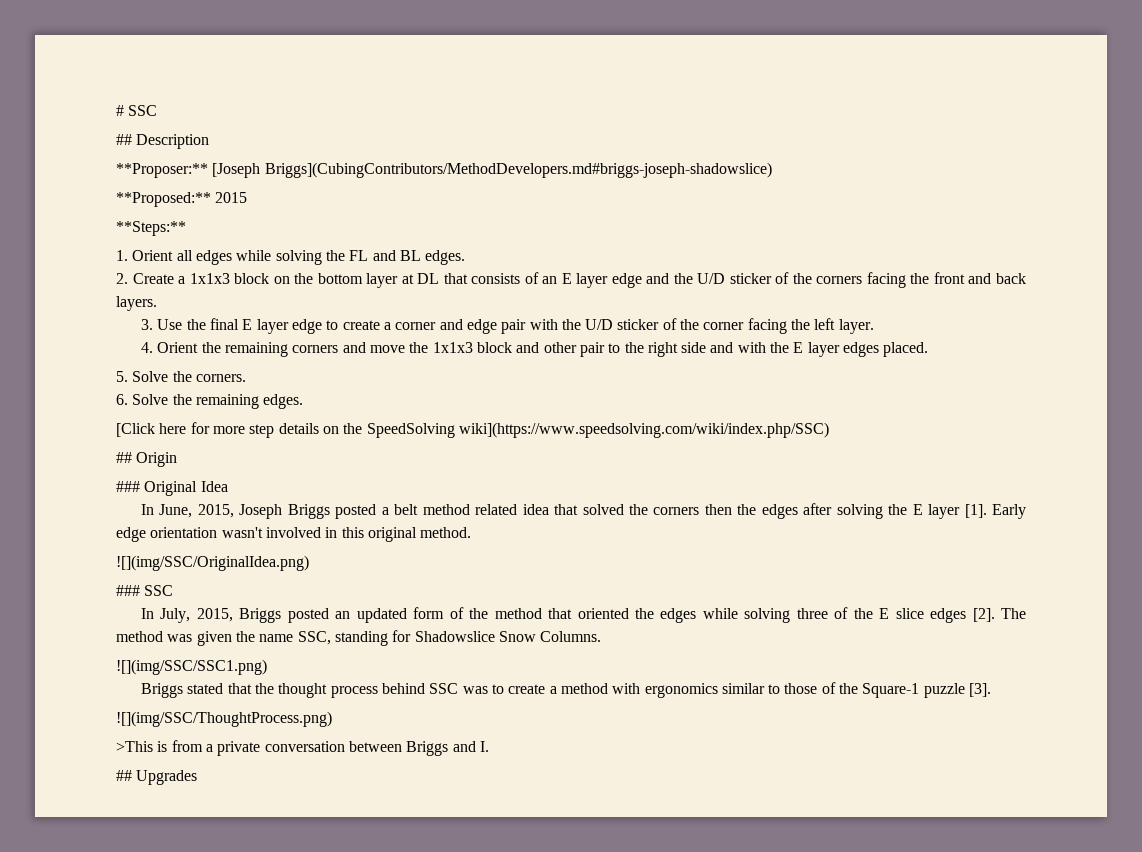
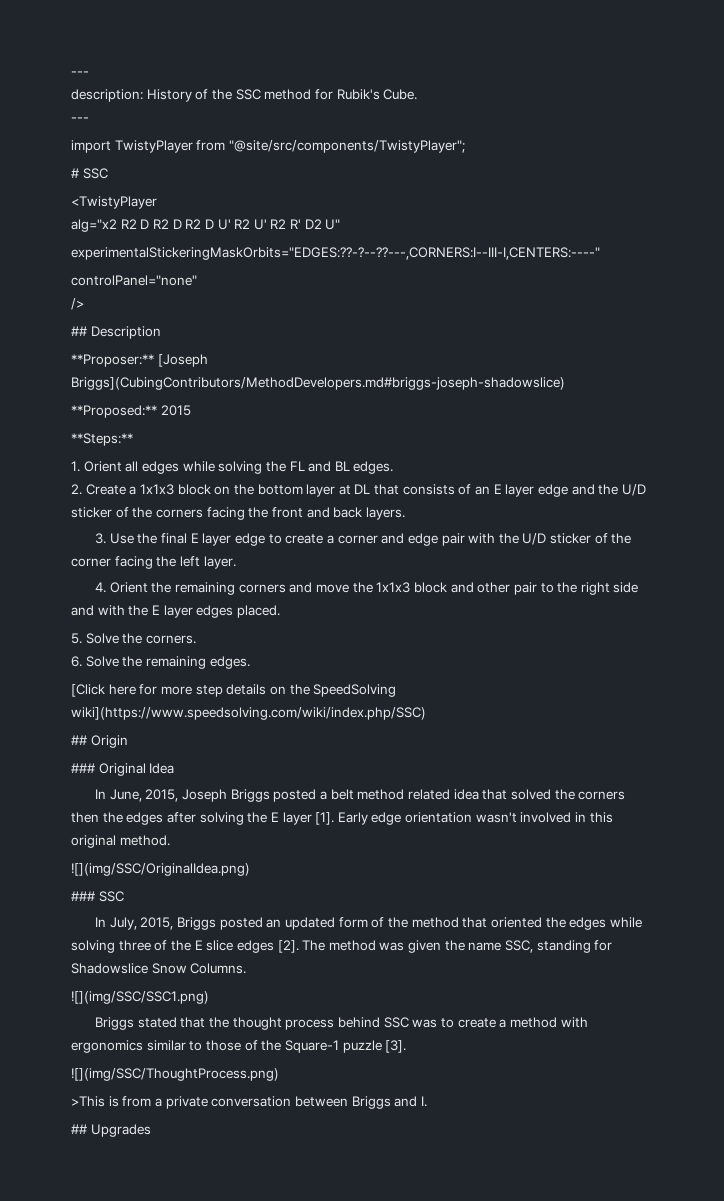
[116,105,158,116] # SSC -> [71,71,89,76] [71,89,418,102] [71,117,89,122] [71,140,465,153] [71,168,108,179] [71,196,157,209] [71,219,341,232] [71,247,600,260] [71,275,197,286] [71,298,84,310] --- // description: History of the SSC method for Rubik's Cube. // --- // import TwistyPlayer from "@site/src/components/TwistyPlayer"; // # SSC // <TwistyPlayer // alg="x2 R2 D R2 D R2 D U' R2 U' R2 R' D2 U" // experimentalStickeringMaskOrbits="EDGES:??-?--??---,CORNERS:I--III-I,CENTERS:----" // controlPanel="none" // />

